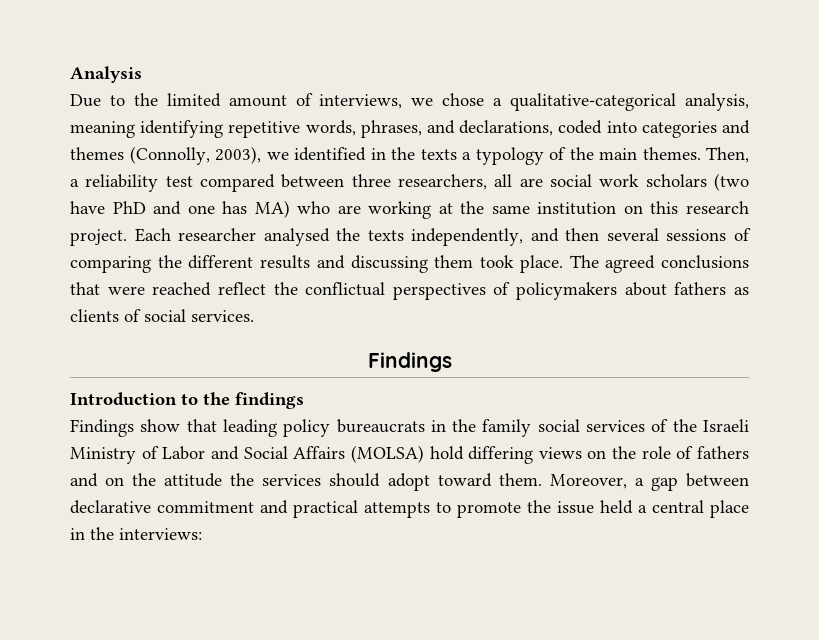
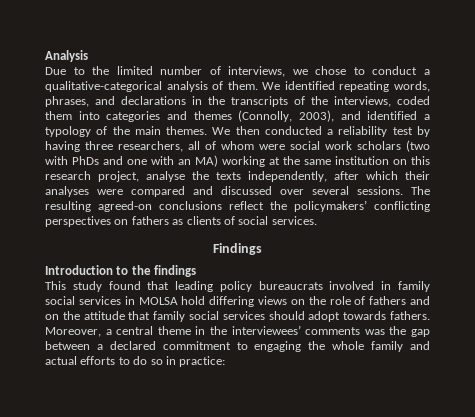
[228,95,287,107] amount -> [160,66,203,75] number
[493,93,750,111] [70,120,603,138] a qualitative-categorical analysis, meaning identifying repetitive words, phrases, and declarations, coded -> [353,66,430,75] [45,81,430,92] [45,96,430,107] [45,111,72,120] to conduct a qualitative-categorical analysis of them. We identified repeating words, phrases, and declarations in the transcripts of the interviews, coded them
[266,147,457,161] we identified in the texts -> [340,111,418,120] and identified
[706,147,749,163] Then, -> [212,126,322,135] We then conducted
[200,174,345,192] compared between -> [416,126,430,137] [45,141,80,152] by having
[519,178,543,187] are -> [205,141,285,150] of whom were
[70,200,361,218] have PhD and one has MA) who are -> [45,155,218,167] with PhDs and one with an MA)
[70,228,751,246] [70,255,750,273] [70,282,667,300] project. Each researcher analysed the texts independently, and then several sessions of comparing the different results and discussing them took place. The agreed conclusions that were reached reflect the conflictual perspectives of policymakers about -> [98,171,430,182] [45,186,430,197] [45,200,430,212] [45,216,129,227] project, analyse the texts independently, after which their analyses were compared and discussed over several sessions. The resulting agreed-on conclusions reflect the policymakers’ conflicting perspectives on
[70,419,181,437] Findings show -> [45,281,141,292] This study found
[430,419,749,437] [70,445,424,464] in the family social services of the Israeli Ministry of Labor and Social Affairs (MOLSA) -> [329,281,430,292] [45,296,178,305] involved in family social services in MOLSA
[230,473,750,491] [70,500,749,518] [70,527,202,540] the services should adopt toward them. Moreover, a gap between declarative commitment and practical attempts to promote the issue held a central place in the interviews: -> [128,311,431,322] [45,325,431,337] [45,341,431,352] [45,356,226,367] that family social services should adopt towards fathers. Moreover, a central theme in the interviewees’ comments was the gap between a declared commitment to engaging the whole family and actual efforts to do so in practice:

